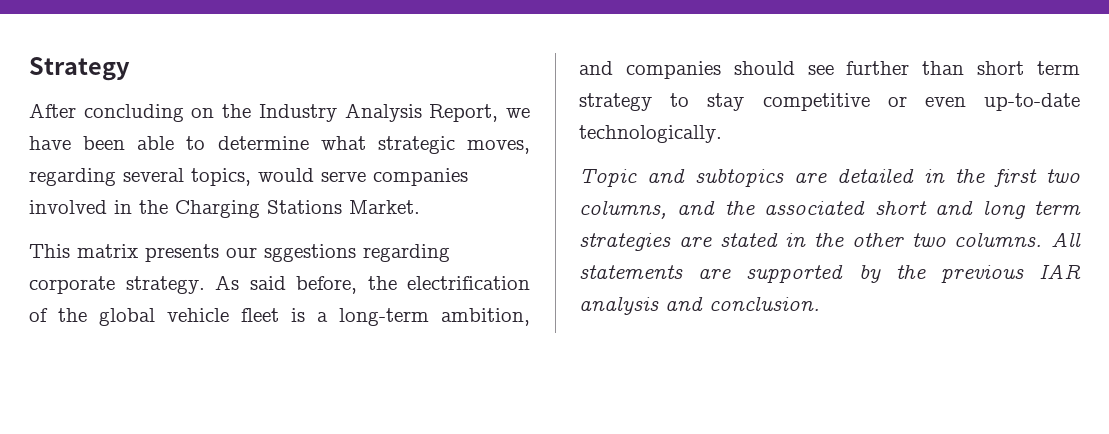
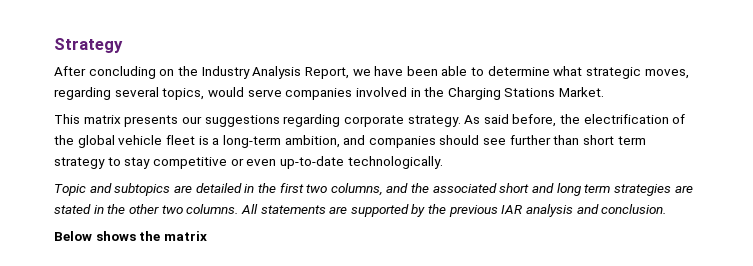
[264,244,356,262] sggestions -> [204,115,280,127] suggestions
(820, 303) none -> [54,231,207,241] // Below shows the matrix

